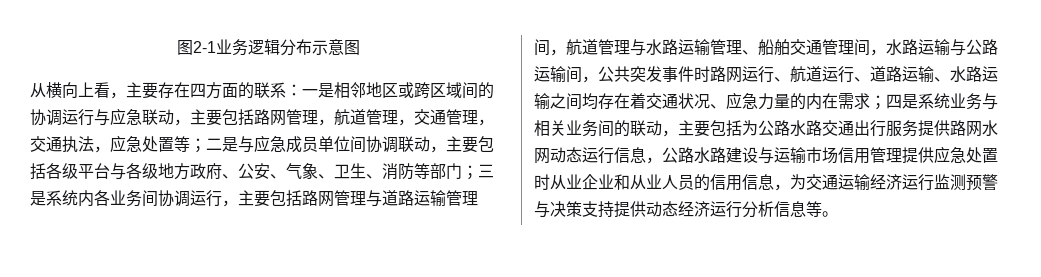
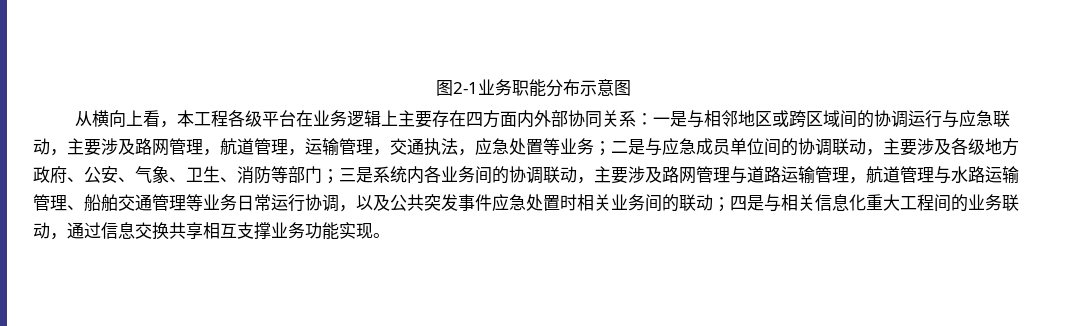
[248,39,280,55] 逻辑 -> [512,79,546,97] 职能
(126, 95) none -> [177,110,399,127] 本工程各级平台在业务逻辑上
[238,82,270,99] 的联 -> [517,110,620,128] 内外部协同关
(334, 90) none -> [687,110,705,128] 与
[222,109,254,125] 包括 -> [101,138,135,155] 涉及
[414,109,446,125] 交通 -> [305,138,339,156] 运输
(190, 144) none -> [560,138,594,155] 业务
[366,136,494,153] [30,163,126,180] 协调联动，主要包括各级平台与 -> [781,138,951,156] 的协调联动，主要涉及
[158,190,302,207] 协调运行，主要包括 -> [492,166,662,184] 的协调联动，主要涉及
[534,39,550,56] 间 -> (849, 175) none
[854,39,998,56] [534,66,998,83] [534,92,998,110] [534,120,998,137] [534,146,998,164] [534,174,998,191] [534,201,822,218] 间，水路运输与公路运输间，公共突发事件时路网运行、航道运行、道路运输、水路运输之间均存在着交通状况、应急力量的内在需求；四是系统业务与相关业务间的联动，主要包括为公路水路交通出行服务提供路网水网动态运行信息，公路水路建设与运输市场信用管理提供应急处置时从业企业和从业人员的信用信息，为交通运输经济运行监测预警与决策支持提供动态经济运行分析信息等 -> [186,194,1019,212] [33,222,373,240] 等业务日常运行协调，以及公共突发事件应急处置时相关业务间的联动；四是与相关信息化重大工程间的业务联动，通过信息交换共享相互支撑业务功能实现

